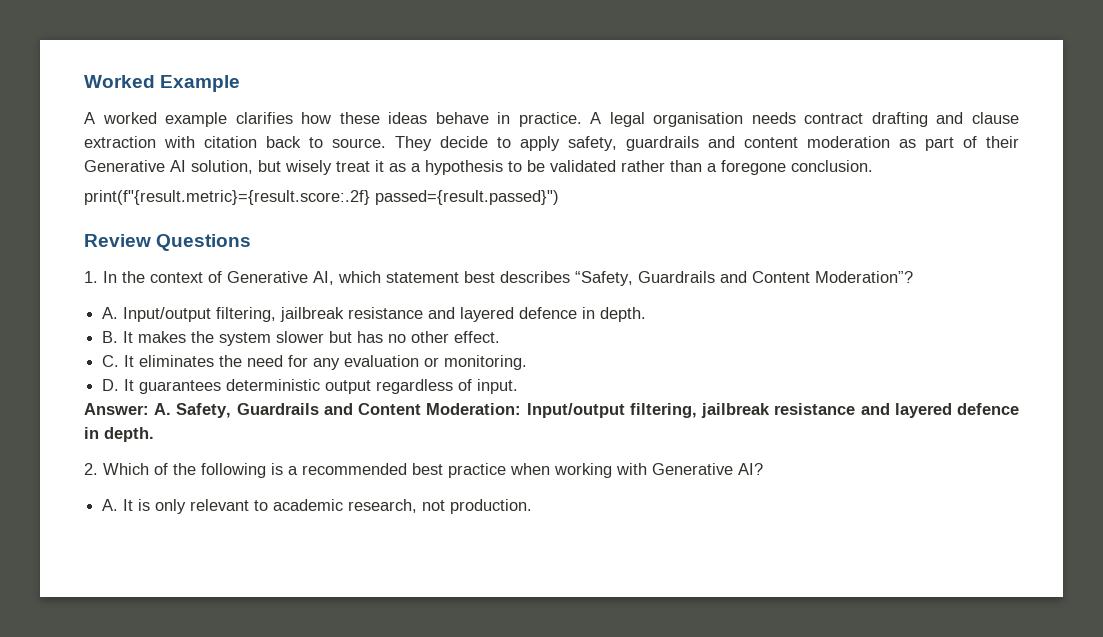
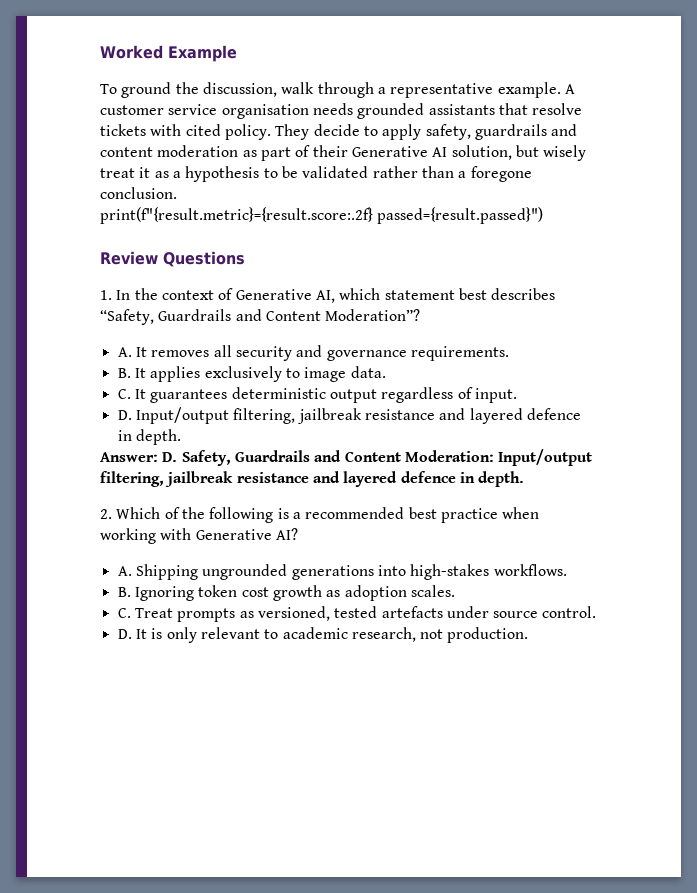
[84,112,1019,127] [84,136,386,148] A worked example clarifies how these ideas behave in practice. A legal organisation needs contract drafting and clause extraction with citation back to source. -> [100,82,575,98] [100,103,583,119] [100,124,271,140] To ground the discussion, walk through a representative example. A customer service organisation needs grounded assistants that resolve tickets with cited policy.
[123,307,647,322] [102,331,501,346] [102,355,528,370] [102,379,519,394] [84,403,172,415] Input/output filtering, jailbreak resistance and layered defence in depth. // B. It makes the system slower but has no other effect. // C. It eliminates the need for any evaluation or monitoring. // D. It guarantees deterministic output regardless of input. // Answer: A. -> [135,345,509,361] [117,366,386,382] [117,387,517,403] [117,407,581,424] [117,429,181,445] [100,452,178,462] It removes all security and governance requirements. // B. It applies exclusively to image data. // C. It guarantees deterministic output regardless of input. // D. Input/output filtering, jailbreak resistance and layered defence in depth. // Answer: D.
(119, 505) none -> [135,564,567,580] [117,585,455,601] [117,606,597,622] [117,629,132,639] Shipping ungrounded generations into high-stakes workflows. // B. Ignoring token cost growth as adoption scales. // C. Treat prompts as versioned, tested artefacts under source control. // D.

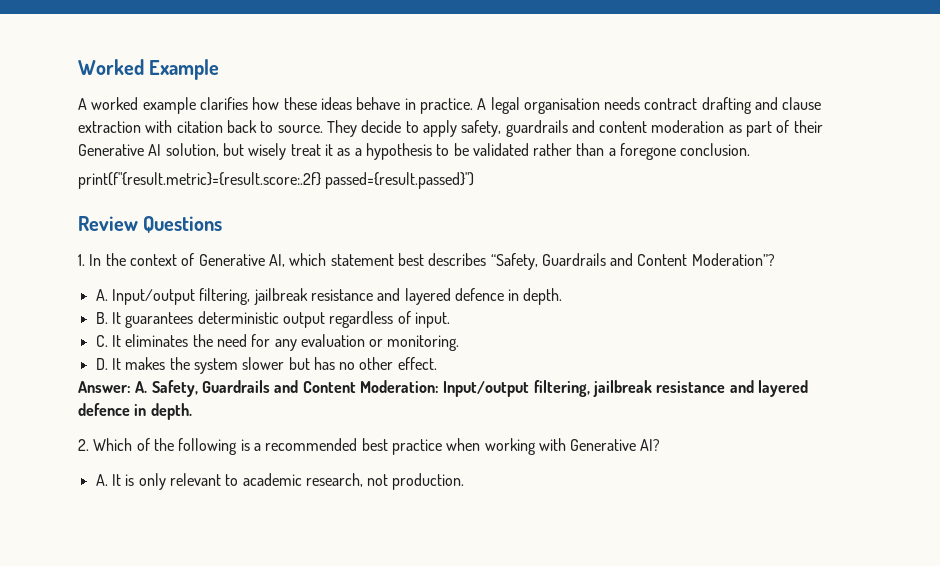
[100,82,575,98] [100,103,583,119] [100,124,271,140] To ground the discussion, walk through a representative example. A customer service organisation needs grounded assistants that resolve tickets with cited policy. -> [78,97,822,114] [78,120,323,133] A worked example clarifies how these ideas behave in practice. A legal organisation needs contract drafting and clause extraction with citation back to source.
[135,345,509,361] [117,366,386,382] [117,387,517,403] [117,407,581,424] [117,429,181,445] It removes all security and governance requirements. // B. It applies exclusively to image data. // C. It guarantees deterministic output regardless of input. // D. Input/output filtering, jailbreak resistance and layered defence in depth. -> [111,288,563,305] [95,311,450,328] [95,334,460,351] [95,357,437,374] Input/output filtering, jailbreak resistance and layered defence in depth. // B. It guarantees deterministic output regardless of input. // C. It eliminates the need for any evaluation or monitoring. // D. It makes the system slower but has no other effect.
[162,452,178,462] D. -> [135,381,148,393] A.
[135,564,567,580] [117,585,455,601] [117,606,597,622] [117,629,132,639] Shipping ungrounded generations into high-stakes workflows. // B. Ignoring token cost growth as adoption scales. // C. Treat prompts as versioned, tested artefacts under source control. // D. -> (108, 480) none

